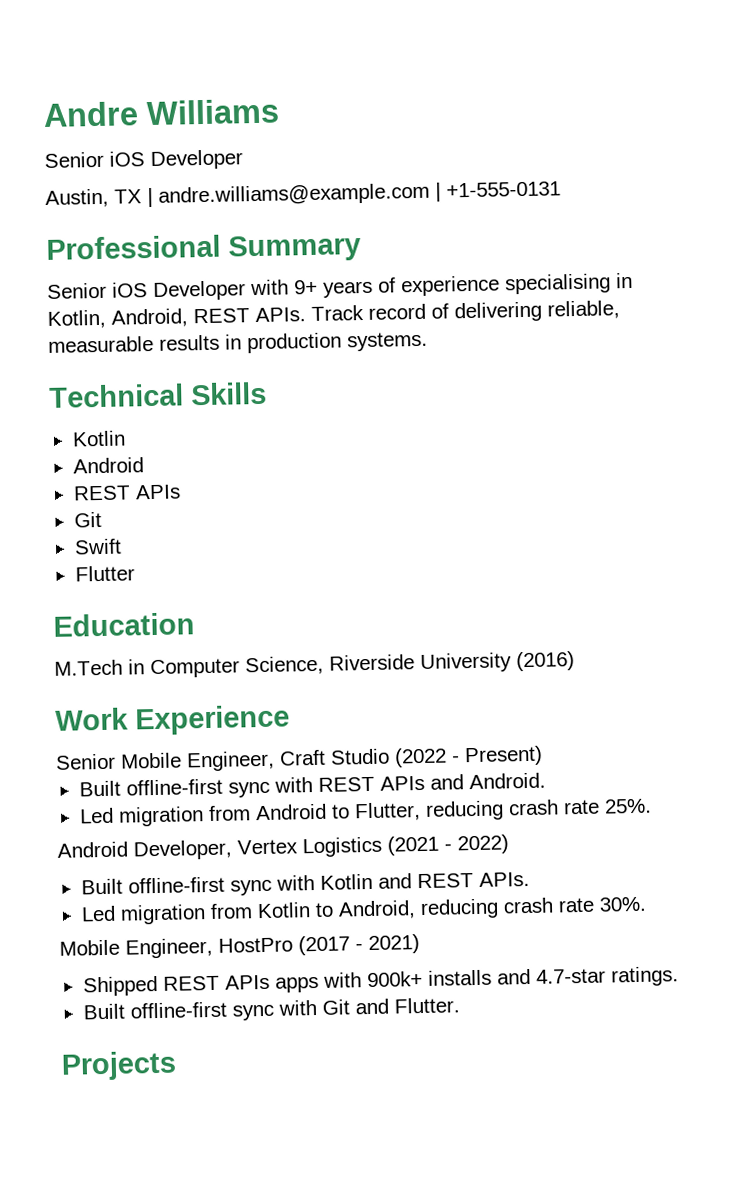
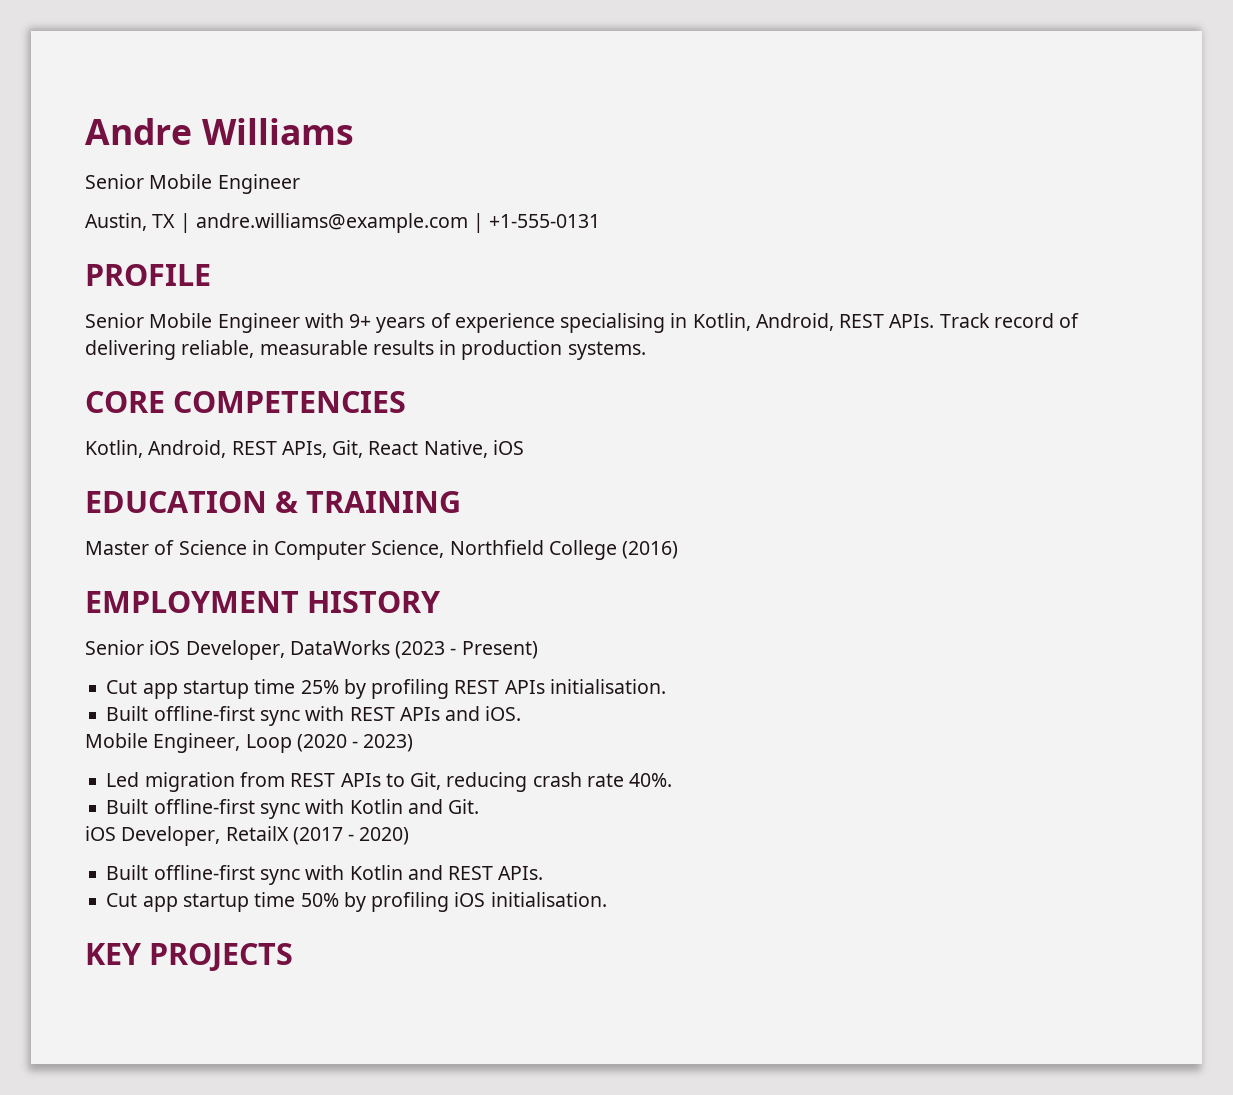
[109,149,243,170] iOS Developer -> [149,174,300,194] Mobile Engineer
[46,234,361,263] [47,280,246,301] Professional Summary // Senior iOS Developer -> [85,264,211,286] [85,313,300,333] PROFILE // Senior Mobile Engineer
[49,381,267,408] [71,430,126,447] [72,457,144,474] [72,484,181,501] [73,511,102,528] [73,538,122,555] [74,565,135,582] [53,612,195,637] [54,659,123,676] Technical Skills // Kotlin // Android // REST APIs // Git // Swift // Flutter // Education // M.Tech -> [85,391,407,413] [85,440,524,458] [85,491,462,513] [85,540,247,555] CORE COMPETENCIES // Kotlin, Android, REST APIs, Git, React Native, iOS // EDUCATION & TRAINING // Master of Science
[329,652,512,673] Riverside University -> [449,540,617,560] Northfield College
[55,704,290,736] [55,745,543,772] Work Experience // Senior Mobile Engineer, Craft Studio (2022 - Present) -> [85,591,442,613] [85,640,538,660] [106,679,666,699] EMPLOYMENT HISTORY // Senior iOS Developer, DataWorks (2023 - Present) // Cut app startup time 25% by profiling REST APIs initialisation.
[468,772,546,790] [78,798,652,827] [57,834,509,861] Android. // Led migration from Android to Flutter, reducing crash rate 25%. // Android Developer, Vertex Logistics (2021 - 2022) -> [485,706,522,721] [85,733,414,753] [106,772,673,792] [106,799,480,819] [85,826,410,846] iOS. // Mobile Engineer, Loop (2020 - 2023) // Led migration from REST APIs to Git, reducing crash rate 40%. // Built offline-first sync with Kotlin and Git. // iOS Developer, RetailX (2017 - 2020)
[80,896,647,925] [59,934,420,959] [82,966,679,997] [82,997,460,1021] [61,1050,177,1081] Led migration from Kotlin to Android, reducing crash rate 30%. // Mobile Engineer, HostPro (2017 - 2021) // Shipped REST APIs apps with 900k+ installs and 4.7-star ratings. // Built offline-first sync with Git and Flutter. // Projects -> [106,892,607,912] [85,943,294,971] Cut app startup time 50% by profiling iOS initialisation. // KEY PROJECTS

